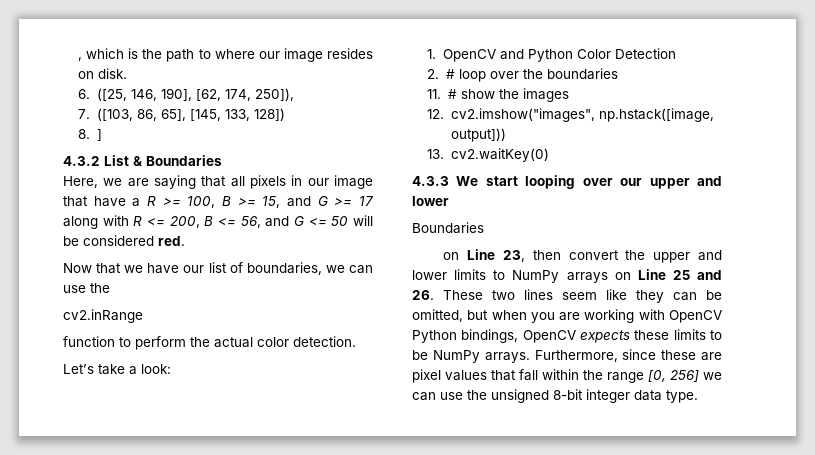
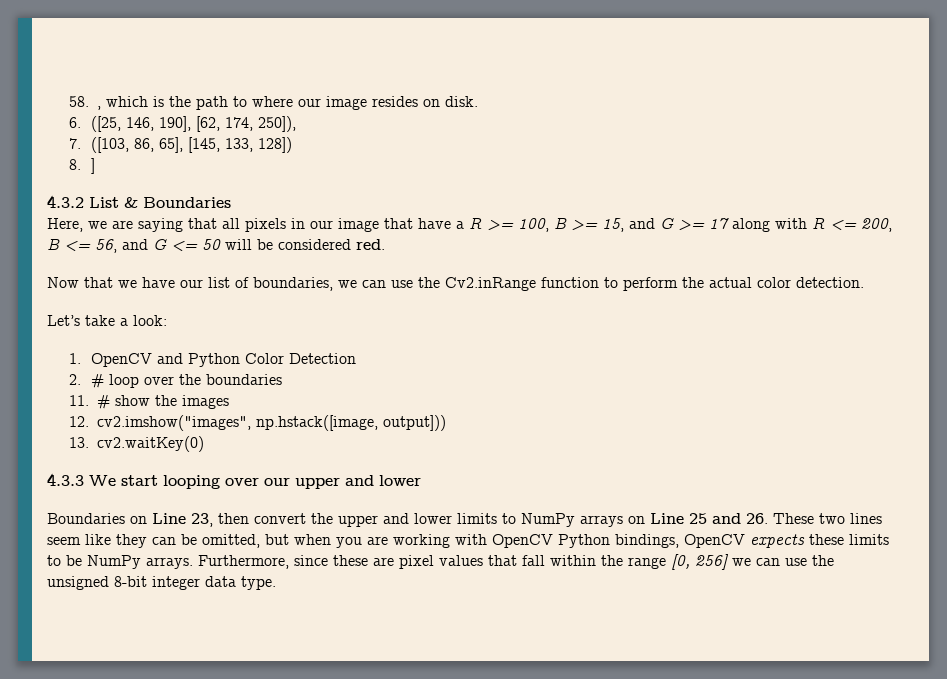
(78, 59) none -> [68,96,89,107] 58.
[63,309,143,323] // cv2.inRange // -> [445,277,536,291] Cv2.inRange
(484, 228) // -> (125, 518) none

